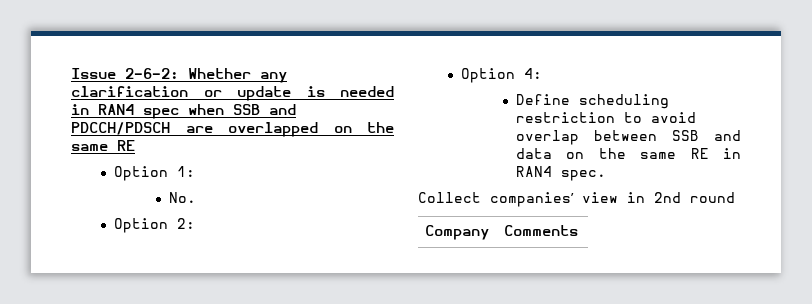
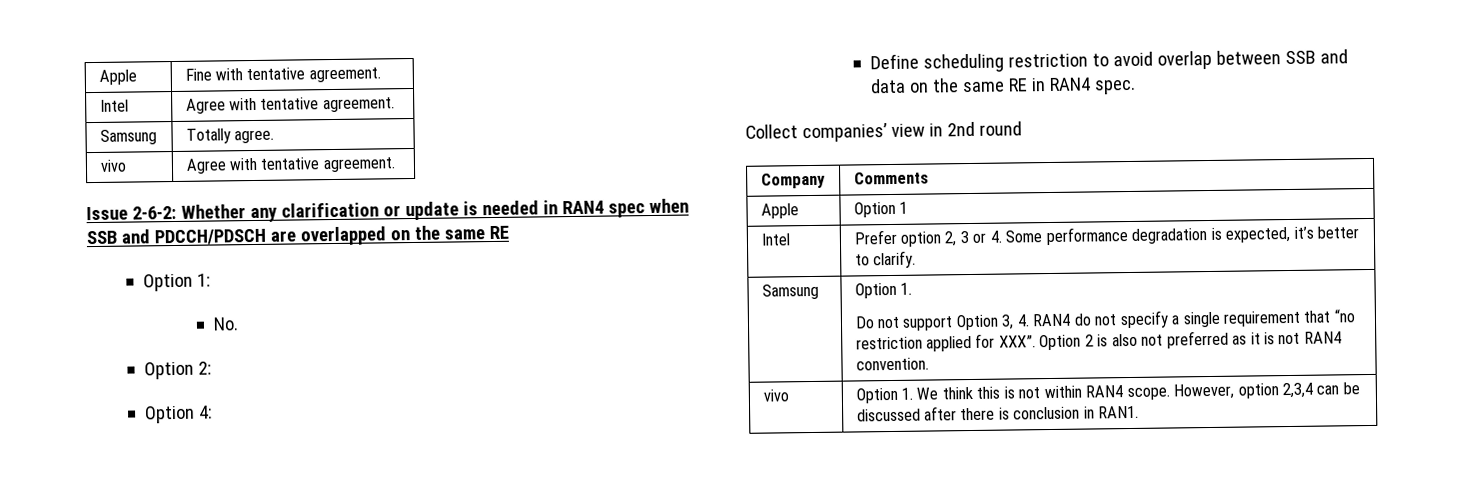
(71, 73) none -> [98,69,137,85] [184,67,381,83] [99,99,129,112] [185,97,395,114] [99,129,157,145] [185,128,274,144] [99,159,127,172] [185,157,396,174] Apple | Fine with tentative agreement. // Intel | Agree with tentative agreement. // Samsung | Totally agree. // vivo | Agree with tentative agreement. //
(579, 230) none -> [760,203,799,219] [853,201,908,218] [760,233,791,246] [853,226,1360,247] [854,250,916,269] [761,283,819,300] [854,282,912,299] [854,309,1356,331] [855,330,1342,352] [855,357,929,371] [762,389,789,402] [855,382,1360,404] [856,405,1140,422] // Apple | Option 1 // Intel | Prefer option 2, 3 or 4. Some performance degradation is expected, it’s better to clarify. // Samsung | Option 1. // Do not support Option 3, 4. RAN4 do not specify a single requirement that “no restriction applied for XXX”. Option 2 is also not preferred as it is not RAN4 convention. // vivo | Option 1. We think this is not within RAN4 scope. However, option 2,3,4 can be discussed after there is conclusion in RAN1.

